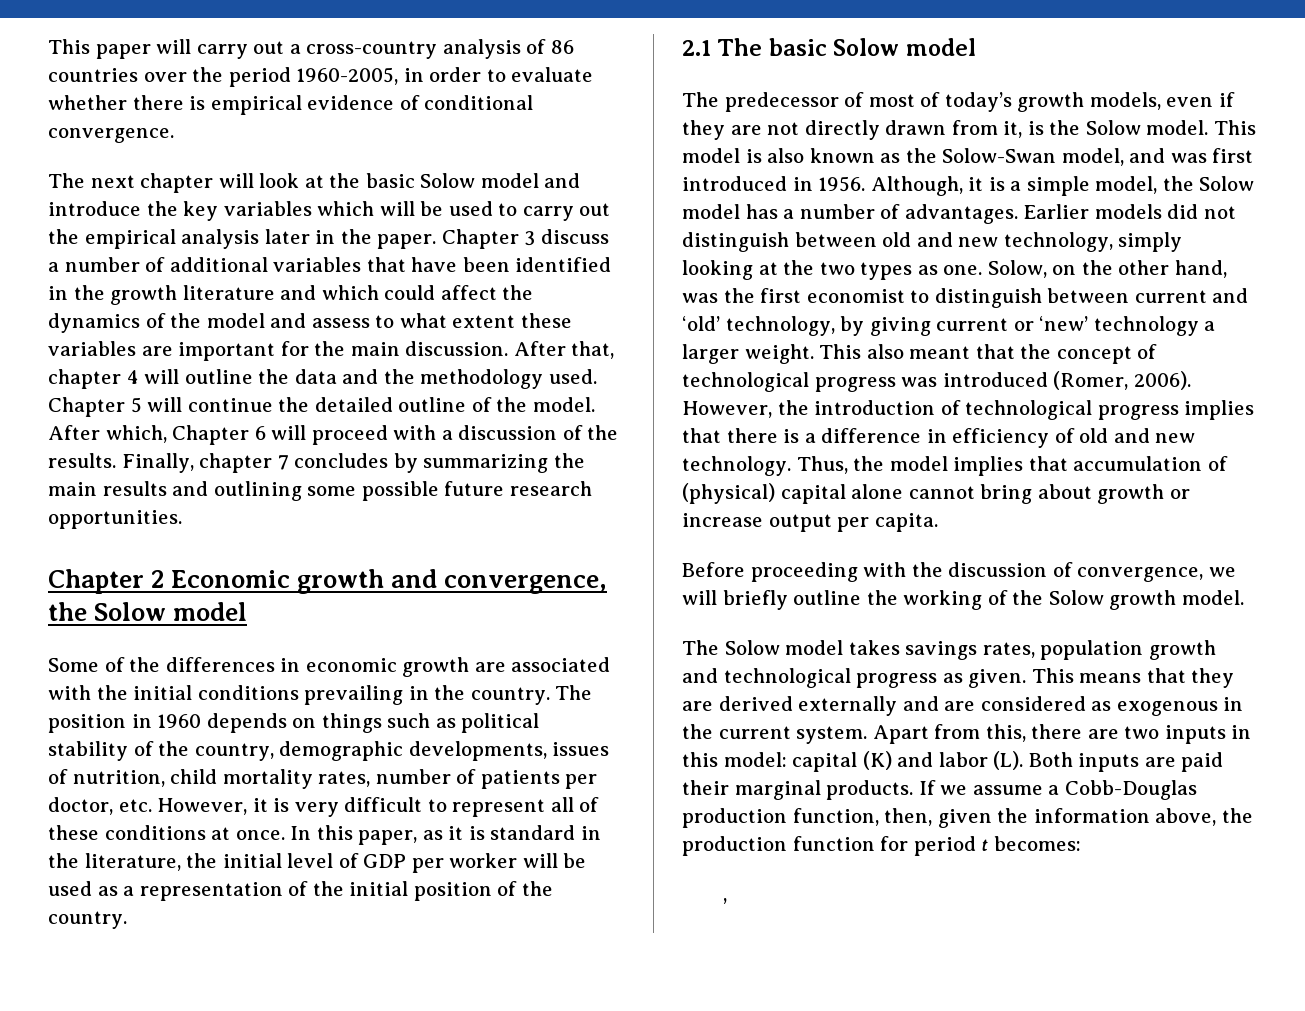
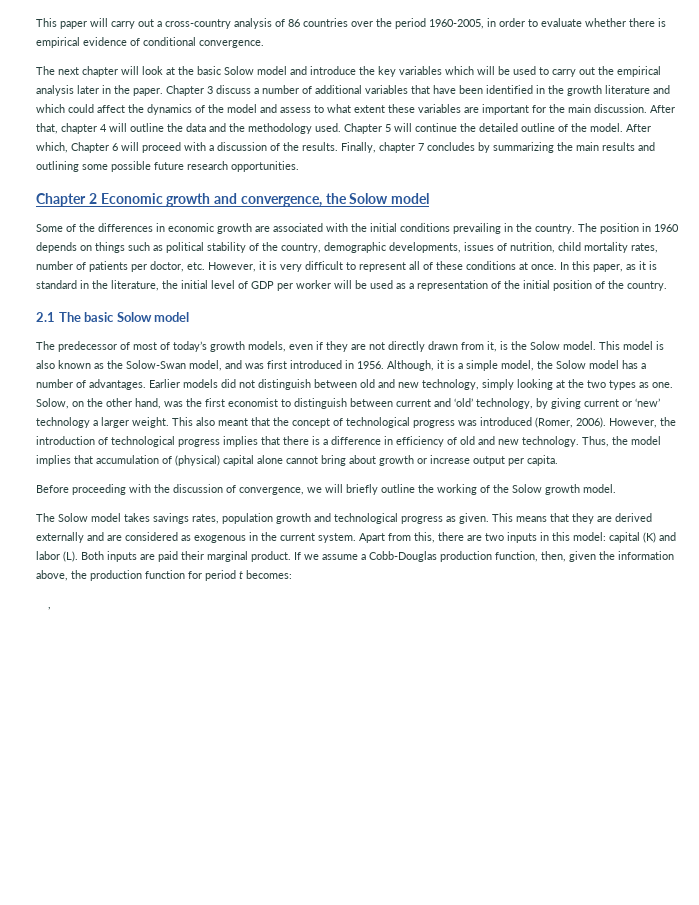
[826,780,914,800] products. -> [251,551,291,562] product.

